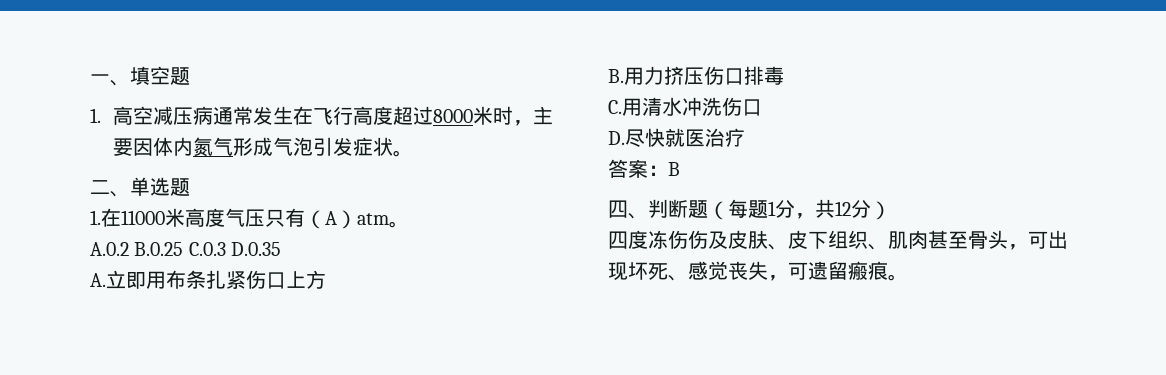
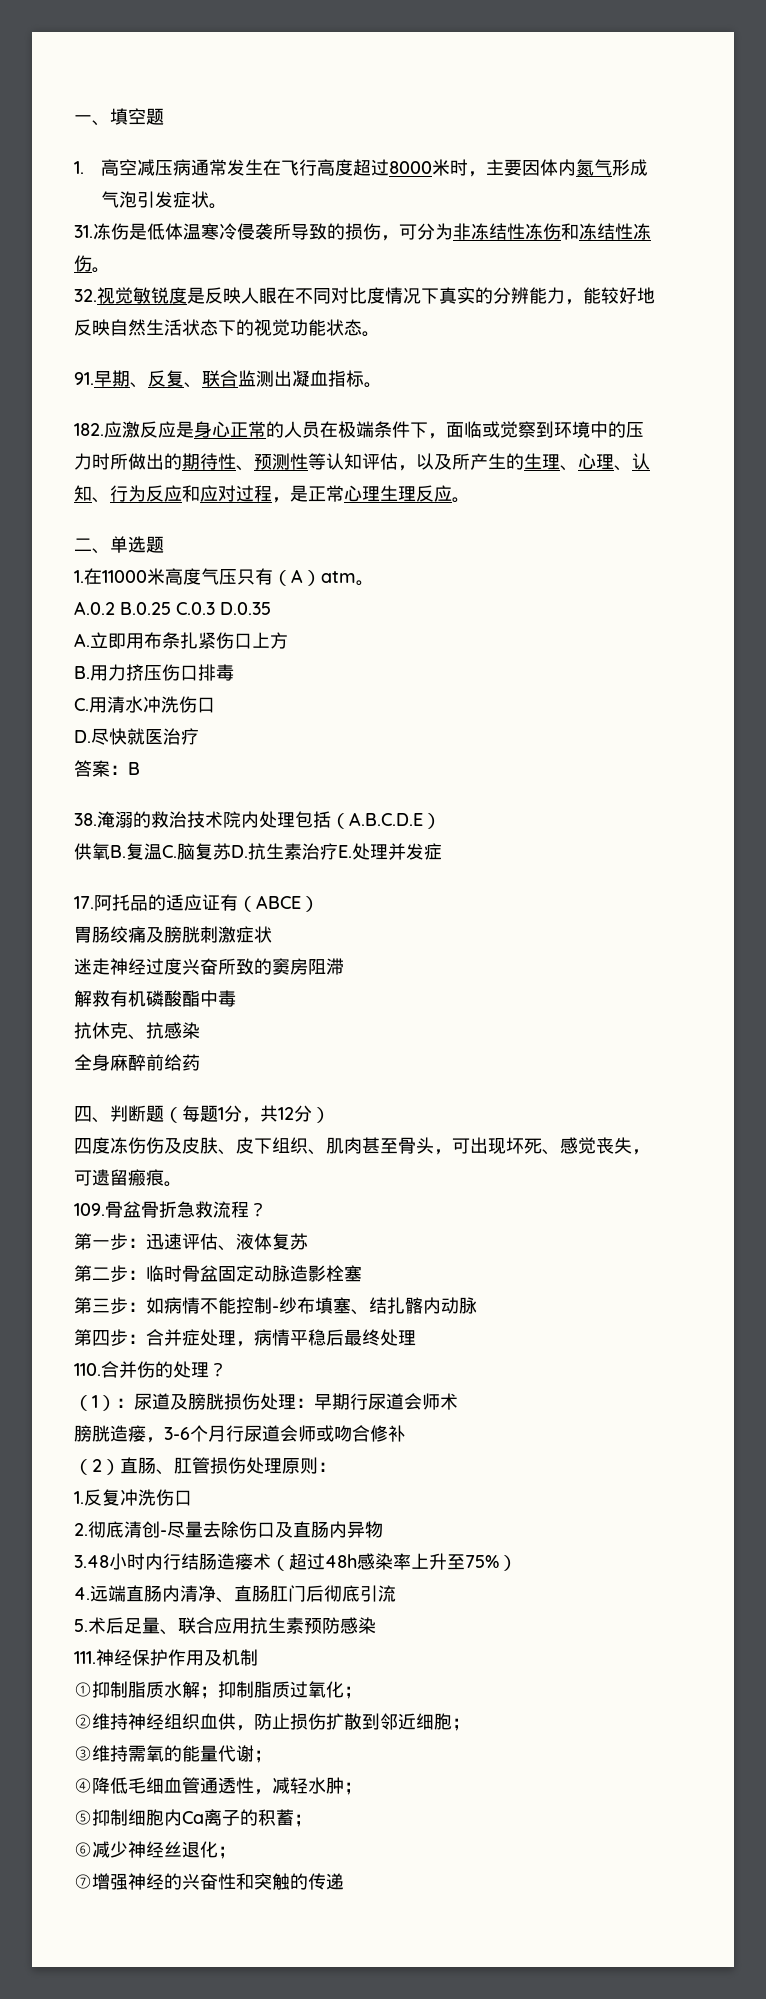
(413, 153) none -> [74,223,651,241] [74,255,110,273] [74,287,655,305] [74,319,380,337] [74,370,382,388] [74,421,644,439] [74,453,650,471] [74,485,470,503] // 31.冻伤是低体温寒冷侵袭所导致的损伤，可分为非冻结性冻伤和冻结性冻伤。 // 32.视觉敏锐度是反映人眼在不同对比度情况下真实的分辨能力，能较好地反映自然生活状态下的视觉功能状态。 // 91.早期、反复、联合监测出凝血指标。 // 182.应激反应是身心正常的人员在极端条件下，面临或觉察到环境中的压力时所做出的期待性、预测性等认知评估，以及所产生的生理、心理、认知、行为反应和应对过程，是正常心理生理反应。
(680, 169) none -> [74,811,441,829] [74,843,442,860] [74,894,319,912] [74,926,272,943] [74,958,344,975] [74,990,236,1007] [74,1022,200,1040] [74,1054,200,1071] // 38.淹溺的救治技术院内处理包括（A.B.C.D.E） // 供氧B.复温C.脑复苏D.抗生素治疗E.处理并发症 // 17.阿托品的适应证有（ABCE） // 胃肠绞痛及膀胱刺激症状 // 迷走神经过度兴奋所致的窦房阻滞 // 解救有机磷酸酯中毒 // 抗休克、抗感染 // 全身麻醉前给药
(908, 277) none -> [74,1201,267,1218] [74,1233,308,1251] [74,1265,362,1282] [74,1297,477,1315] [74,1329,416,1347] [74,1361,227,1378] [74,1393,458,1411] [74,1425,406,1443] [74,1457,336,1475] [74,1489,192,1506] [74,1521,383,1538] [74,1553,517,1571] [74,1585,396,1603] [74,1617,376,1635] [74,1649,258,1666] [74,1681,362,1699] [74,1713,470,1731] [74,1745,272,1763] [74,1777,362,1795] [74,1809,312,1827] [74,1841,236,1859] [74,1873,344,1890] // 109.骨盆骨折急救流程？ // 第一步：迅速评估、液体复苏 // 第二步：临时骨盆固定动脉造影栓塞 // 第三步：如病情不能控制-纱布填塞、结扎髂内动脉 // 第四步：合并症处理，病情平稳后最终处理 // 110.合并伤的处理？ // （1）：尿道及膀胱损伤处理：早期行尿道会师术 // 膀胱造瘘，3-6个月行尿道会师或吻合修补 // （2）直肠、肛管损伤处理原则： // 1.反复冲洗伤口 // 2.彻底清创-尽量去除伤口及直肠内异物 // 3.48小时内行结肠造瘘术（超过48h感染率上升至75%） // 4.远端直肠内清净、直肠肛门后彻底引流 // 5.术后足量、联合应用抗生素预防感染 // 111.神经保护作用及机制 // ①抑制脂质水解；抑制脂质过氧化； // ②维持神经组织血供，防止损伤扩散到邻近细胞； // ③维持需氧的能量代谢； // ④降低毛细血管通透性，减轻水肿； // ⑤抑制细胞内Ca离子的积蓄； // ⑥减少神经丝退化； // ⑦增强神经的兴奋性和突触的传递

